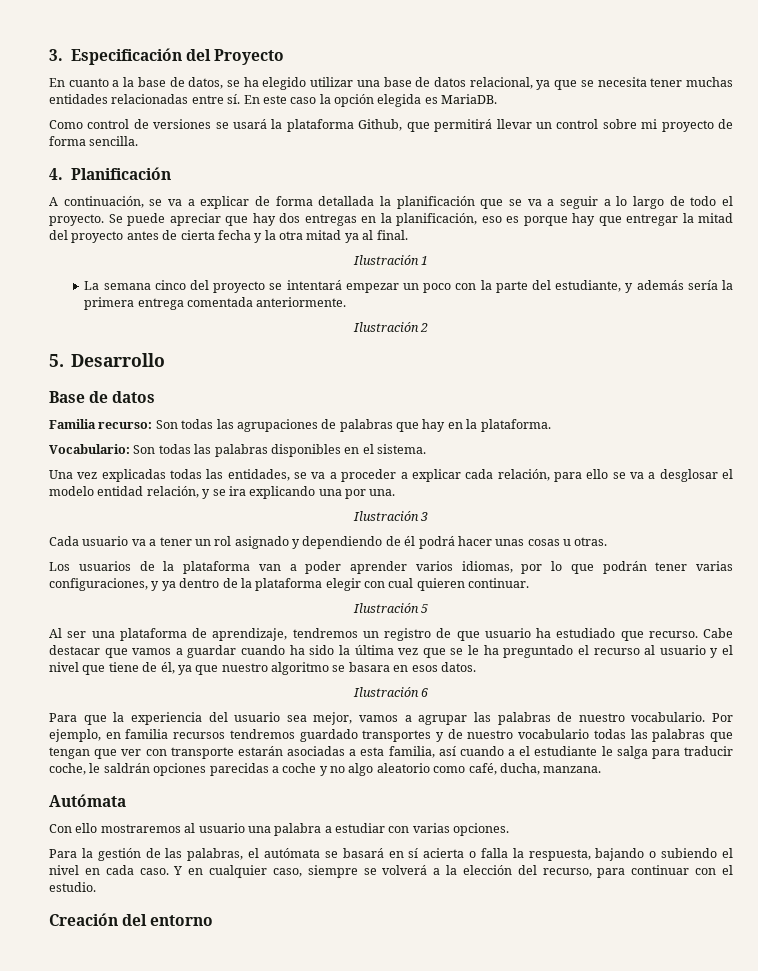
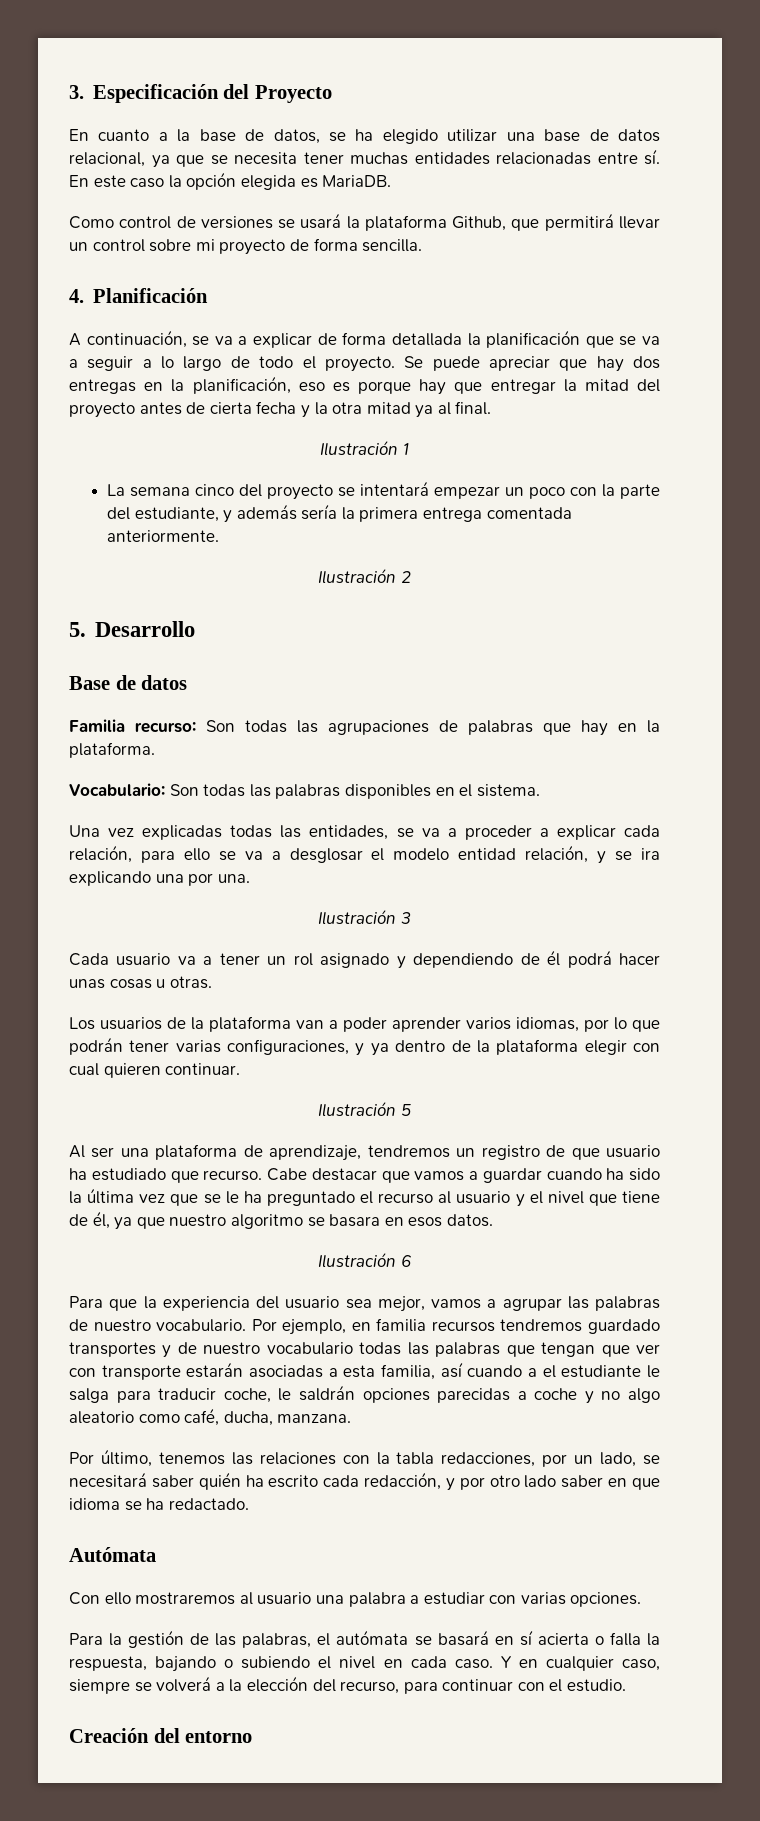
(602, 769) none -> [69,1449,660,1467] [69,1472,660,1491] [69,1498,249,1511] // Por último, tenemos las relaciones con la tabla redacciones, por un lado, se necesitará saber quién ha escrito cada redacción, y por otro lado saber en que idioma se ha redactado.

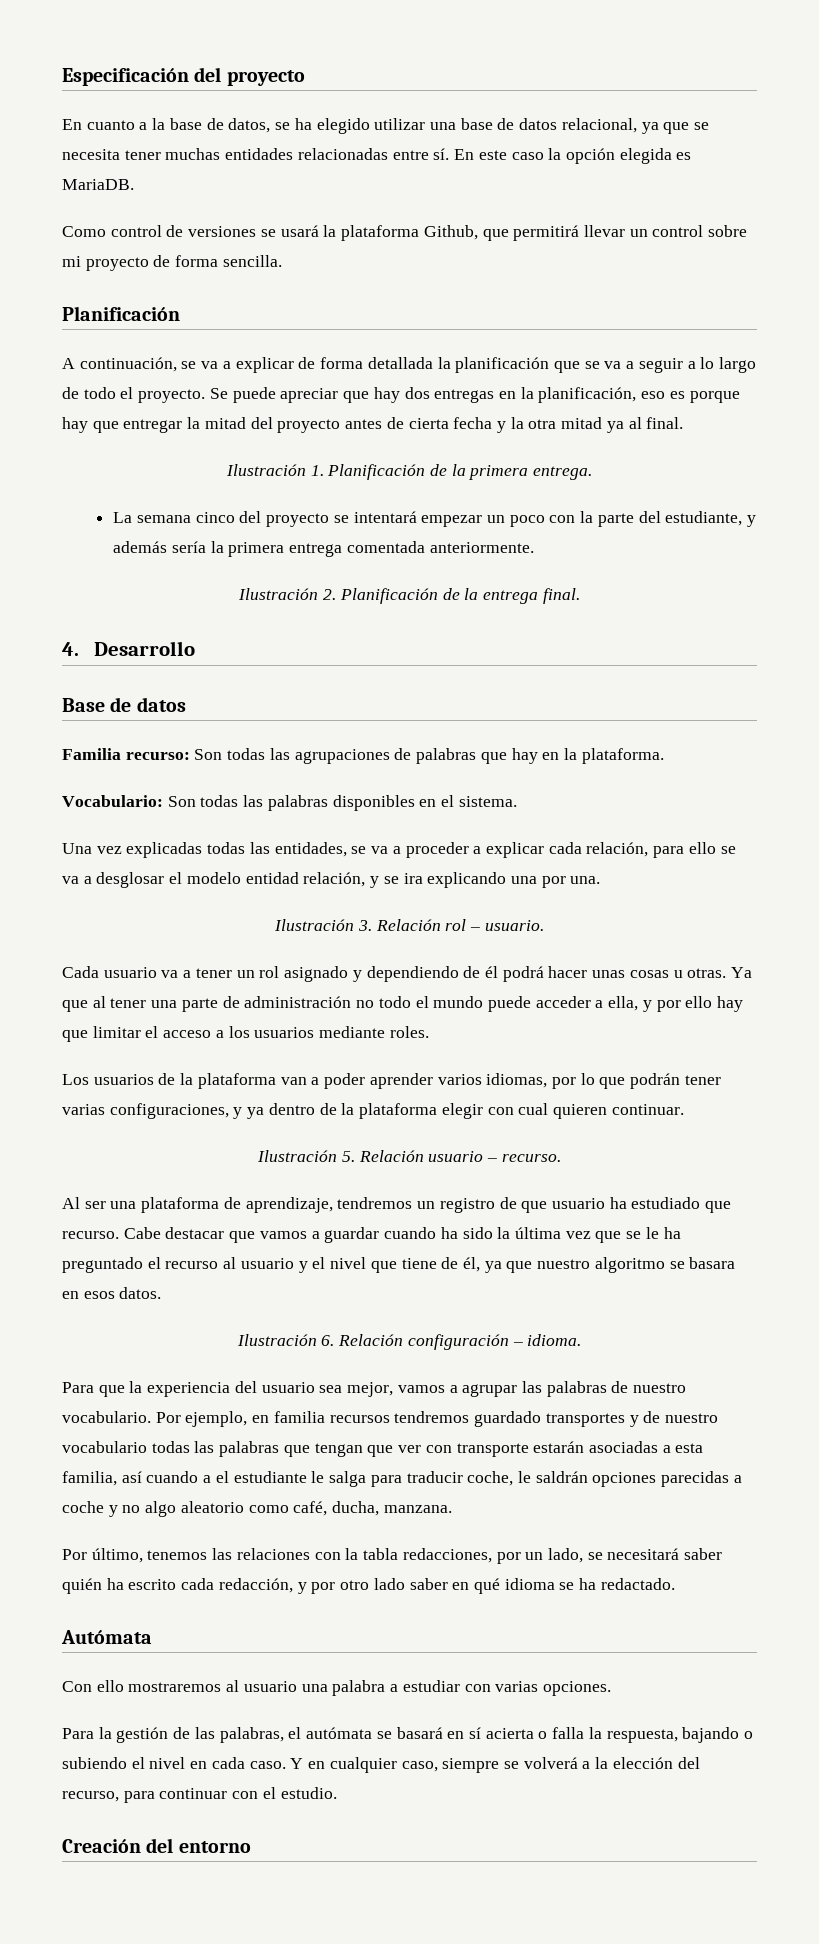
[69,85,84,99] 3. -> (62, 77) none
[254,85,332,103] Proyecto -> [226,70,305,86] proyecto
[69,289,84,303] 4. -> (282, 261) none
[402,443,409,455] 1 -> [310,464,593,480] 1. Planificación de la primera entrega.
[400,571,411,583] [69,622,86,637] 2 // 5. -> [323,588,580,604] [62,642,79,656] 2. Planificación de la entrega final. // 4.
[400,912,411,924] 3 -> [357,919,544,931] 3. Relación rol – usuario.
(212, 982) none -> [731,967,753,978] [62,996,744,1012] [62,1026,429,1042] Ya que al tener una parte de administración no todo el mundo puede acceder a ella, y por ello hay que limitar el acceso a los usuarios mediante roles.
[400,1104,411,1116] 5 -> [341,1150,561,1162] 5. Relación usuario – recurso.
[400,1255,412,1267] 6 -> [321,1334,582,1350] 6. Relación configuración – idioma.
[632,1478,660,1490] que -> [473,1578,500,1594] qué

